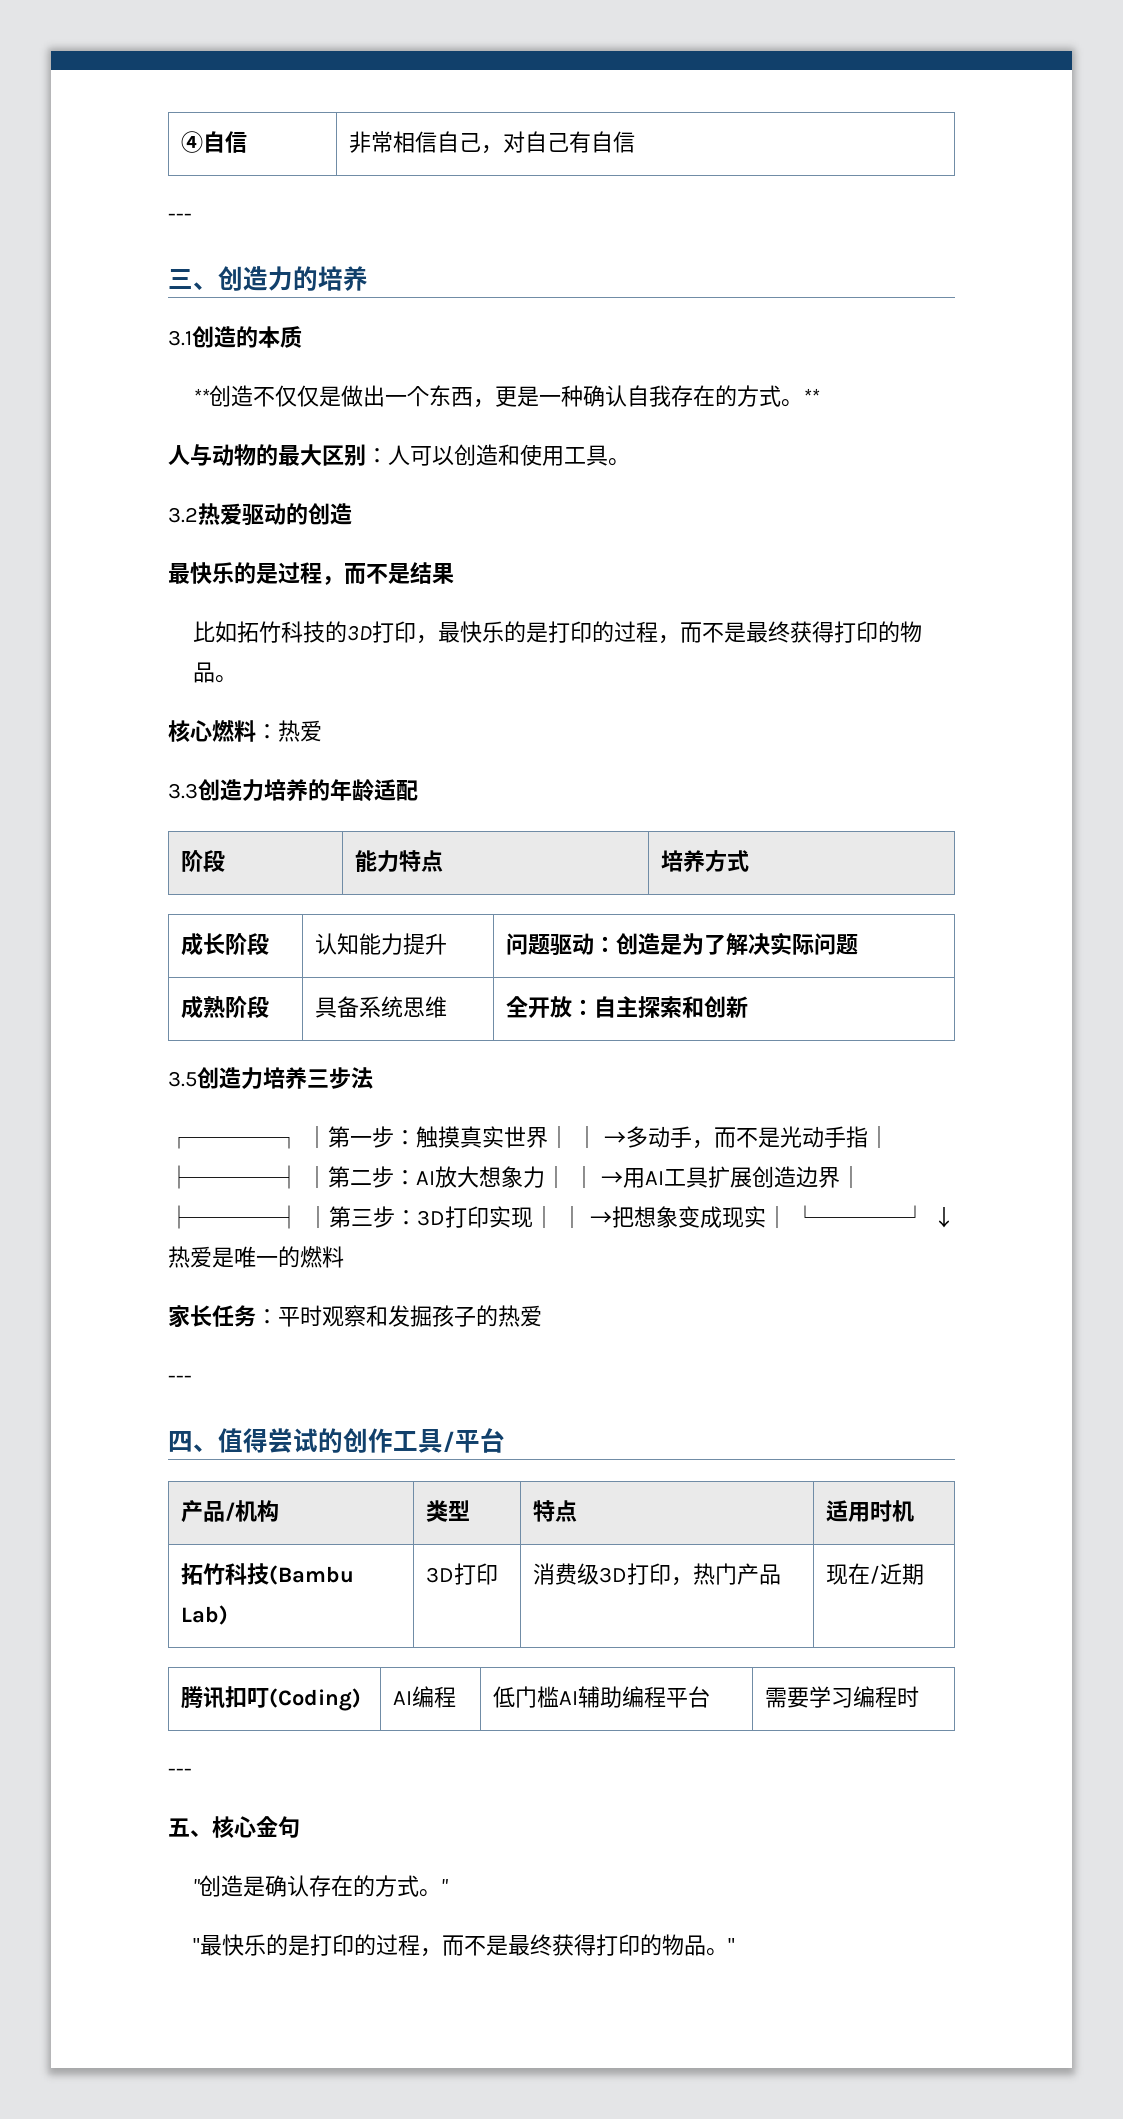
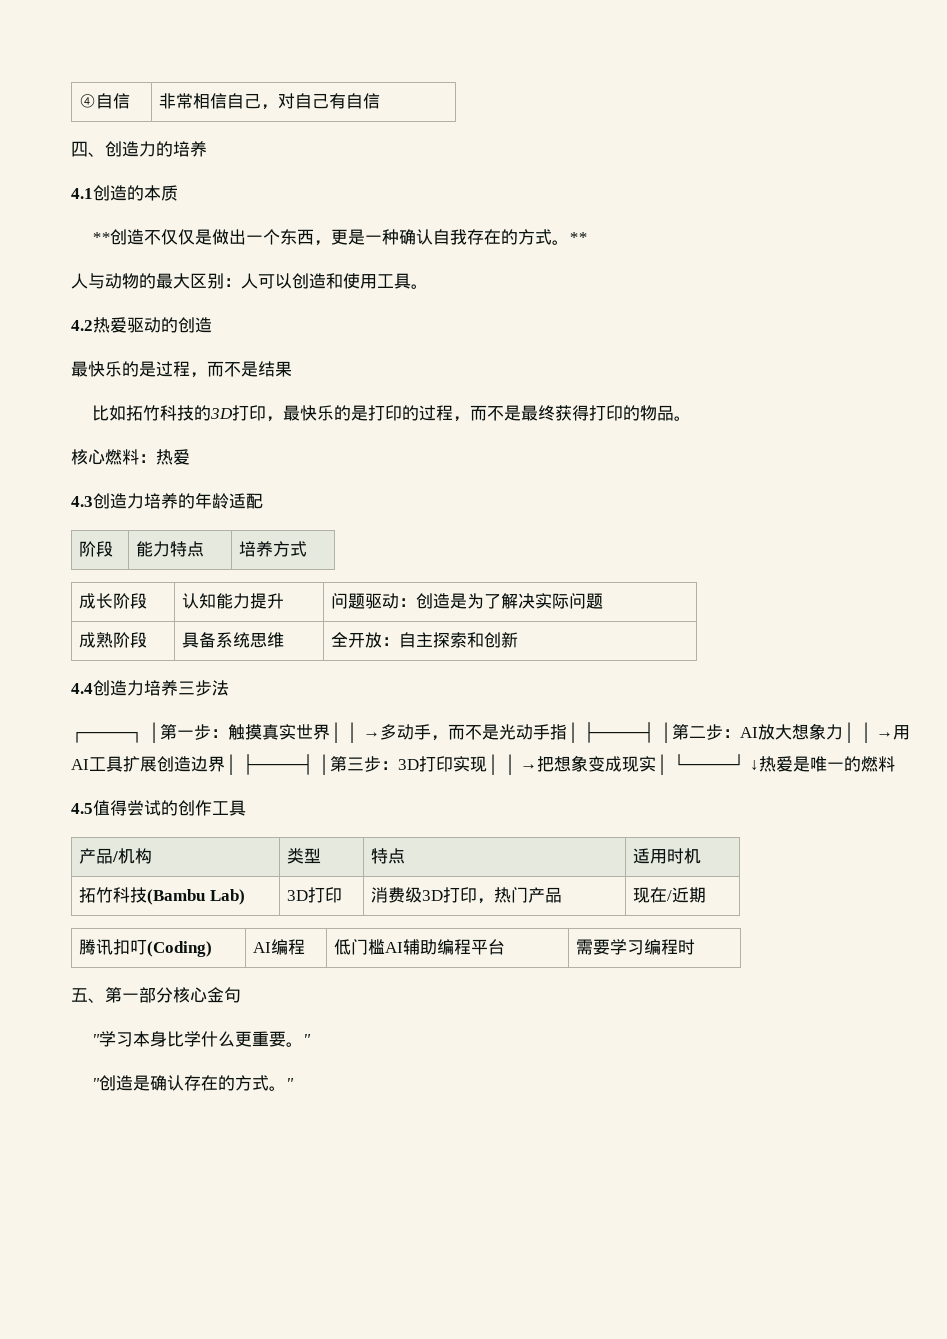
[168,213,192,221] [168,269,193,289] --- // 三 -> [71,141,88,157] 四
[168,330,192,346] 3.1 -> [71,188,93,199] 4.1
[168,507,198,523] 3.2 -> [71,320,93,331] 4.2
[168,783,198,799] 3.3 -> [71,496,93,507] 4.3
[168,1071,197,1087] 3.5 -> [71,683,93,694] 4.4
[168,1305,542,1327] [168,1375,192,1383] [168,1431,218,1452] 家长任务：平时观察和发掘孩子的热爱 // --- // 四、 -> [71,803,93,814] 4.5
[443,1428,505,1453] /平台 -> (246, 808) none
[168,1768,192,1776] // --- -> (696, 947) none
(212, 1833) none -> [105,987,173,1003] 第一部分
(300, 1827) none -> [92,1031,312,1047] // "学习本身比学什么更重要。"
[193,1934,736,1957] // "最快乐的是打印的过程，而不是最终获得打印的物品。" -> (295, 1083) none

